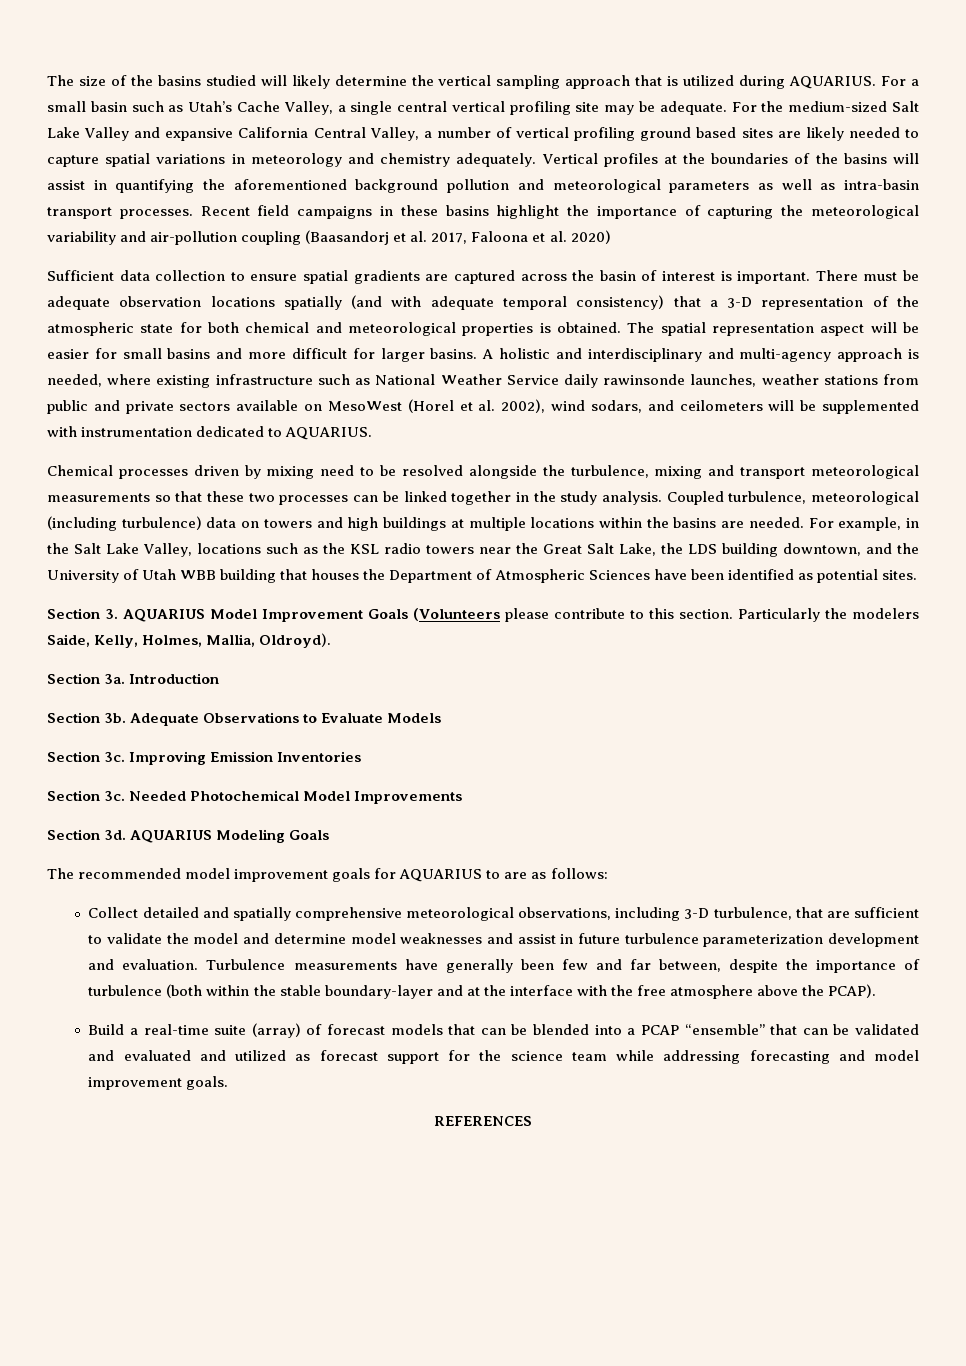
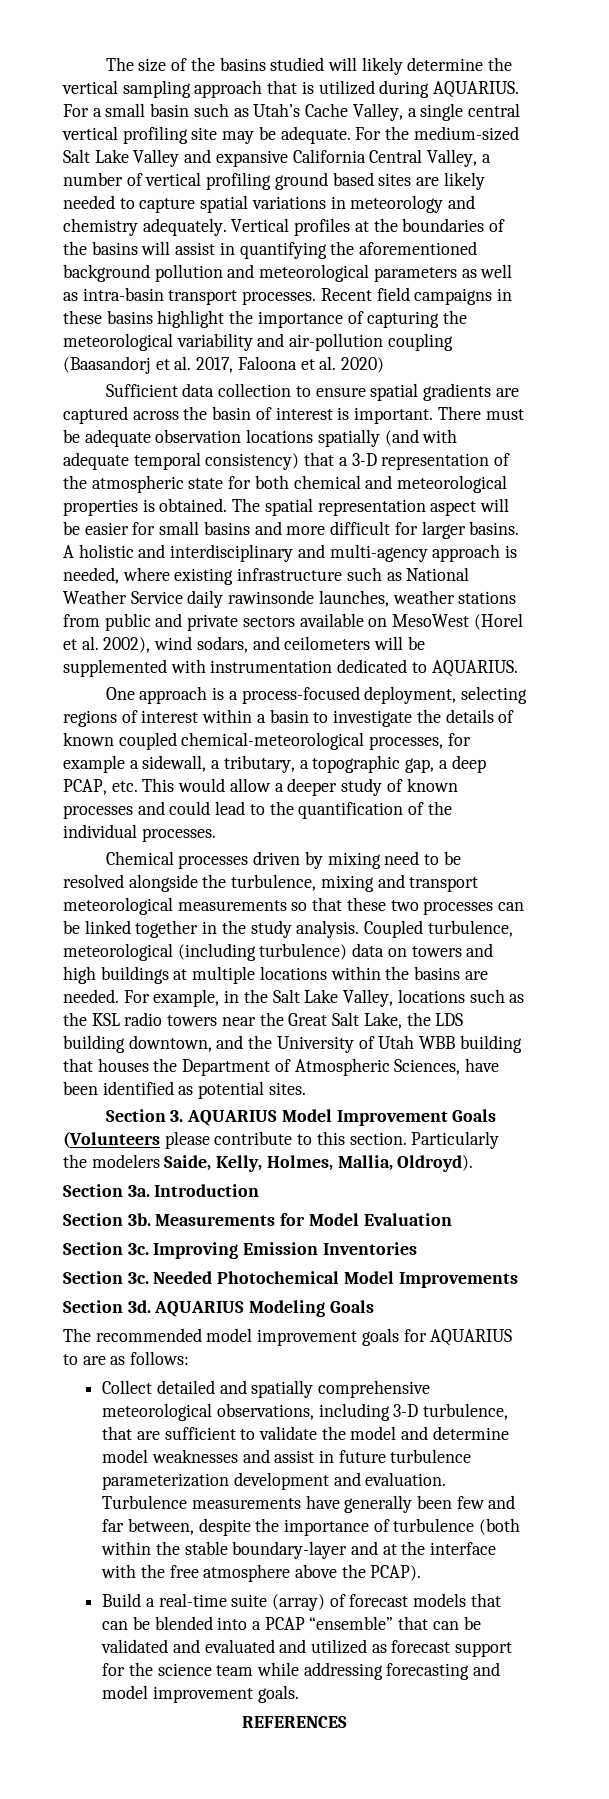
(373, 433) none -> [105,686,527,704] [63,709,515,727] [63,732,471,750] [63,755,486,773] [63,778,458,796] [63,801,452,819] [63,824,216,842] // One approach is a process-focused deployment, selecting regions of interest within a basin to investigate the details of known coupled chemical-meteorological processes, for example a sidewall, a tributary, a topographic gap, a deep PCAP, etc. This would allow a deeper study of known processes and could lead to the quantification of the individual processes.
[588,570,650,580] Sciences -> [394,1059,461,1075] Sciences,
[130,712,442,726] Adequate Observations to Evaluate Models -> [155,1213,452,1226] Measurements for Model Evaluation

